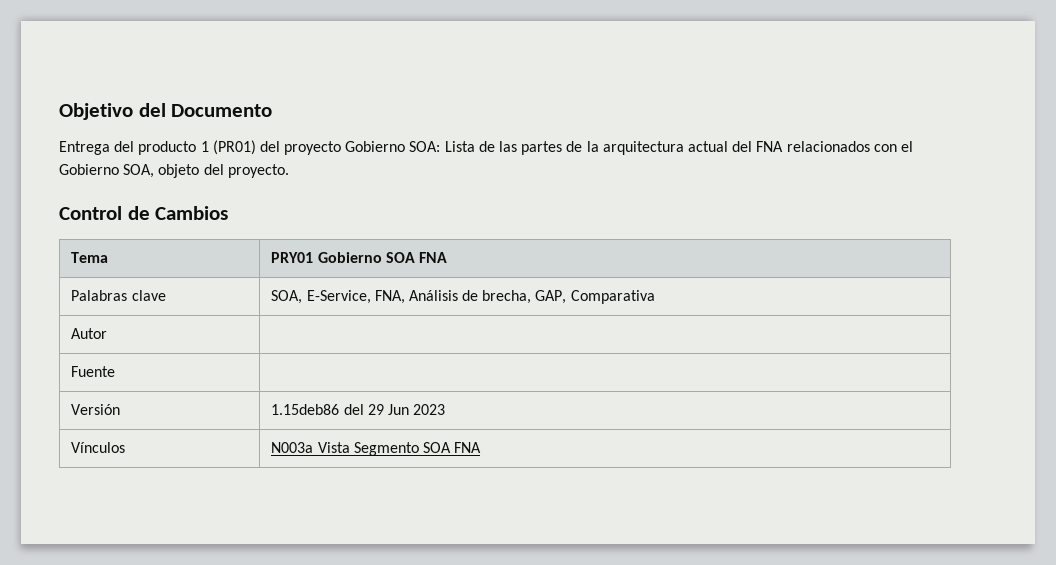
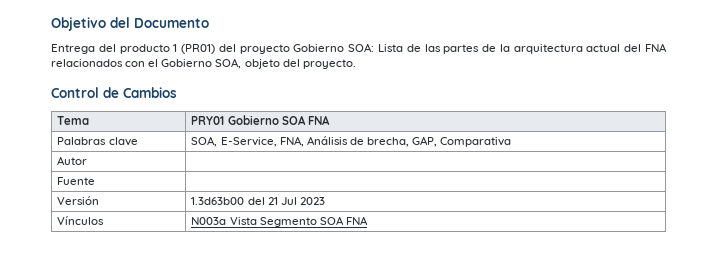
[271,404,409,415] 1.15deb86 del 29 Jun -> [191,197,297,205] 1.3d63b00 del 21 Jul

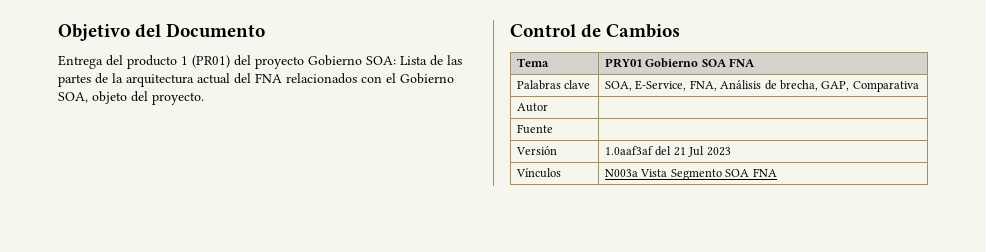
[191,197,245,205] 1.3d63b00 -> [605,146,654,155] 1.0aaf3af

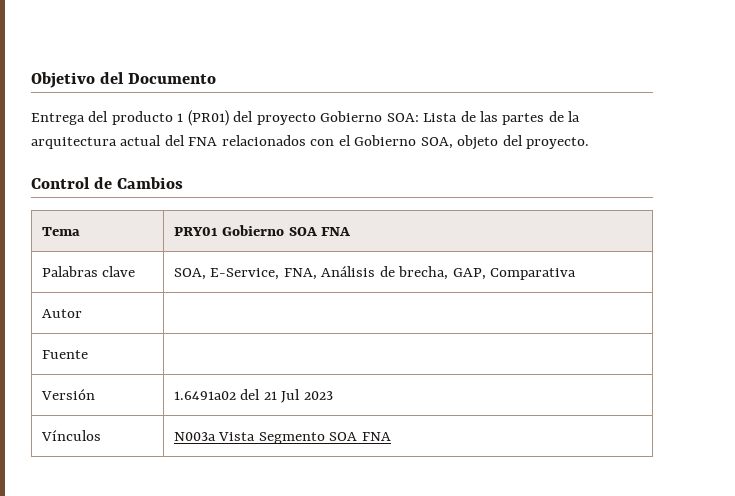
[605,146,654,155] 1.0aaf3af -> [173,391,236,400] 1.6491a02

